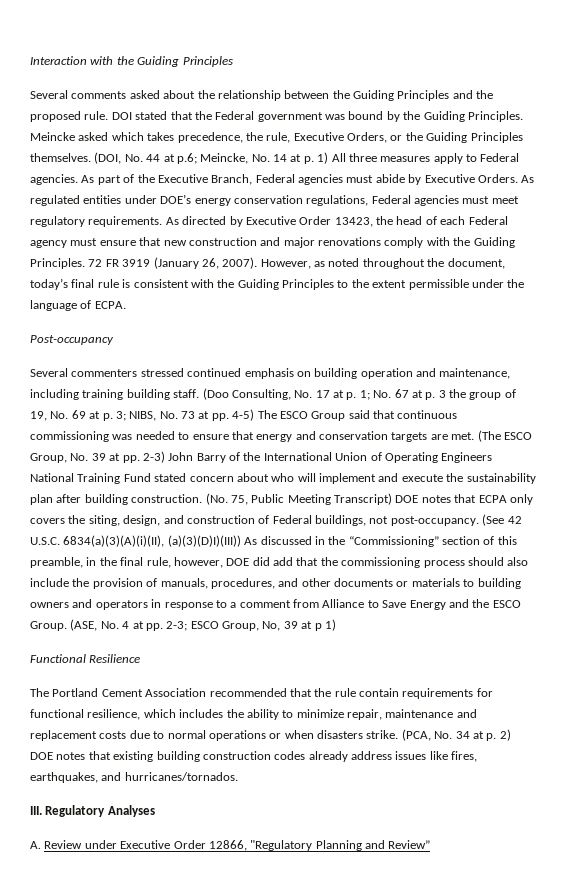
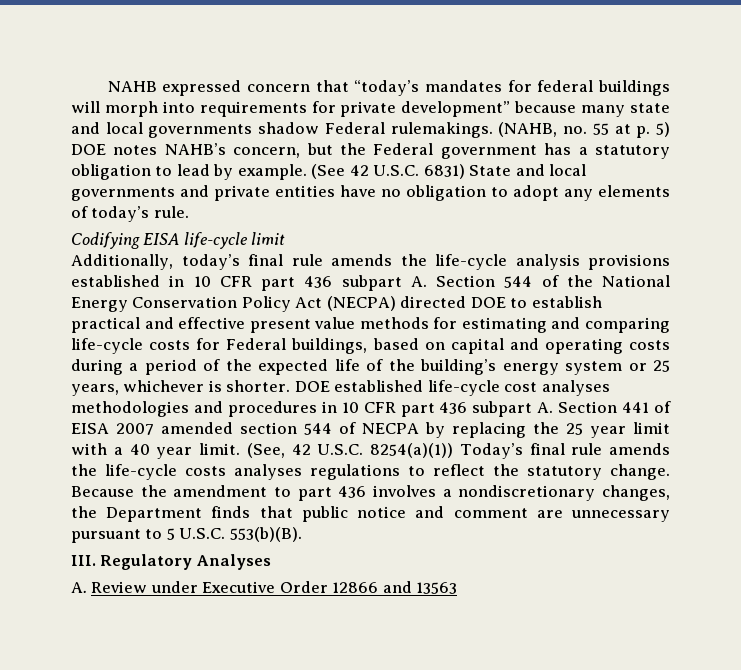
[30,56,233,67] [30,90,494,101] [30,111,523,122] [30,132,523,143] [30,152,520,164] [30,174,535,185] [30,194,519,206] [30,216,508,227] [30,237,515,248] [30,257,505,269] [30,278,525,290] [30,300,126,311] [30,335,114,345] [30,368,511,379] [30,388,516,400] [30,409,458,421] [30,430,532,442] [30,451,493,463] [30,473,536,484] [30,493,533,505] [30,514,522,526] [30,535,517,547] [30,557,529,568] [30,578,521,589] [30,599,521,610] [30,619,336,631] [30,654,141,663] [30,688,493,699] [30,709,477,720] [30,729,511,741] [30,751,478,762] [30,772,238,783] Interaction with the Guiding Principles // Several comments asked about the relationship between the Guiding Principles and the proposed rule. DOI stated that the Federal government was bound by the Guiding Principles. Meincke asked which takes precedence, the rule, Executive Orders, or the Guiding Principles themselves. (DOI, No. 44 at p.6; Meincke, No. 14 at p. 1) All three measures apply to Federal agencies. As part of the Executive Branch, Federal agencies must abide by Executive Orders. As regulated entities under DOE’s energy conservation regulations, Federal agencies must meet regulatory requirements. As directed by Executive Order 13423, the head of each Federal agency must ensure that new construction and major renovations comply with the Guiding Principles. 72 FR 3919 (January 26, 2007). However, as noted throughout the document, today’s final rule is consistent with the Guiding Principles to the extent permissible under the language of ECPA. // Post-occupancy // Several commenters stressed continued emphasis on building operation and maintenance, including training building staff. (Doo Consulting, No. 17 at p. 1; No. 67 at p. 3 the group of 19, No. 69 at p. 3; NIBS, No. 73 at pp. 4-5) The ESCO Group said that continuous commissioning was needed to ensure that energy and conservation targets are met. (The ESCO Group, No. 39 at pp. 2-3) John Barry of the International Union of Operating Engineers National Training Fund stated concern about who will implement and execute the sustainability plan after building construction. (No. 75, Public Meeting Transcript) DOE notes that ECPA only covers the siting, design, and construction of Federal buildings, not post-occupancy. (See 42 U.S.C. 6834(a)(3)(A)(i)(II), (a)(3)(D)I)(III)) As discussed in the “Commissioning” section of this preamble, in the final rule, however, DOE did add that the commissioning process should also include the provision of manuals, procedures, and other documents or materials to building owners and operators in response to a comment from Alliance to Save Energy and the ESCO Group. (ASE, No. 4 at pp. 2-3; ESCO Group, No, 39 at p 1) // Functional Resilience // The Portland Cement Association recommended that the rule contain requirements for functional resilience, which includes the ability to minimize repair, maintenance and replacement costs due to normal operations or when disasters strike. (PCA, No. 34 at p. 2) DOE notes that existing building construction codes already address issues like fires, earthquakes, and hurricanes/tornados. -> [107,80,670,96] [71,101,671,117] [71,122,671,138] [71,143,670,159] [71,164,587,180] [71,185,670,201] [71,206,189,222] [71,232,286,249] [71,254,670,270] [71,275,670,291] [71,296,602,312] [71,317,670,333] [71,338,671,354] [71,359,670,375] [71,380,610,396] [71,401,671,417] [71,422,670,438] [71,443,670,459] [71,464,670,480] [71,485,670,501] [71,506,670,522] [71,527,302,543] NAHB expressed concern that “today’s mandates for federal buildings will morph into requirements for private development” because many state and local governments shadow Federal rulemakings. (NAHB, no. 55 at p. 5) DOE notes NAHB’s concern, but the Federal government has a statutory obligation to lead by example. (See 42 U.S.C. 6831) State and local governments and private entities have no obligation to adopt any elements of today’s rule. // Codifying EISA life-cycle limit // Additionally, today’s final rule amends the life-cycle analysis provisions established in 10 CFR part 436 subpart A. Section 544 of the National Energy Conservation Policy Act (NECPA) directed DOE to establish practical and effective present value methods for estimating and comparing life-cycle costs for Federal buildings, based on capital and operating costs during a period of the expected life of the building’s energy system or 25 years, whichever is shorter. DOE established life-cycle cost analyses methodologies and procedures in 10 CFR part 436 subpart A. Section 441 of EISA 2007 amended section 544 of NECPA by replacing the 25 year limit with a 40 year limit. (See, 42 U.S.C. 8254(a)(1)) Today’s final rule amends the life-cycle costs analyses regulations to reflect the statutory change. Because the amendment to part 436 involves a nondiscretionary changes, the Department finds that public notice and comment are unnecessary pursuant to 5 U.S.C. 553(b)(B).
[208,840,431,851] 12866, "Regulatory Planning and Review” -> [332,581,458,594] 12866 and 13563

